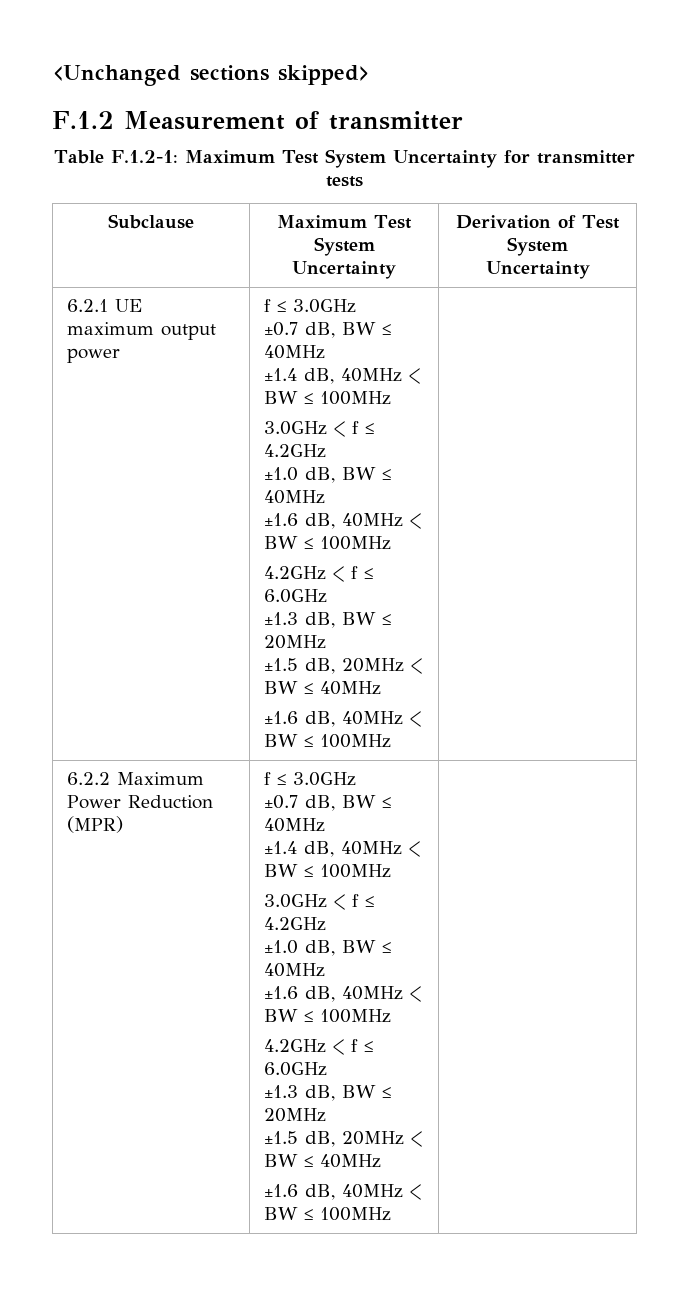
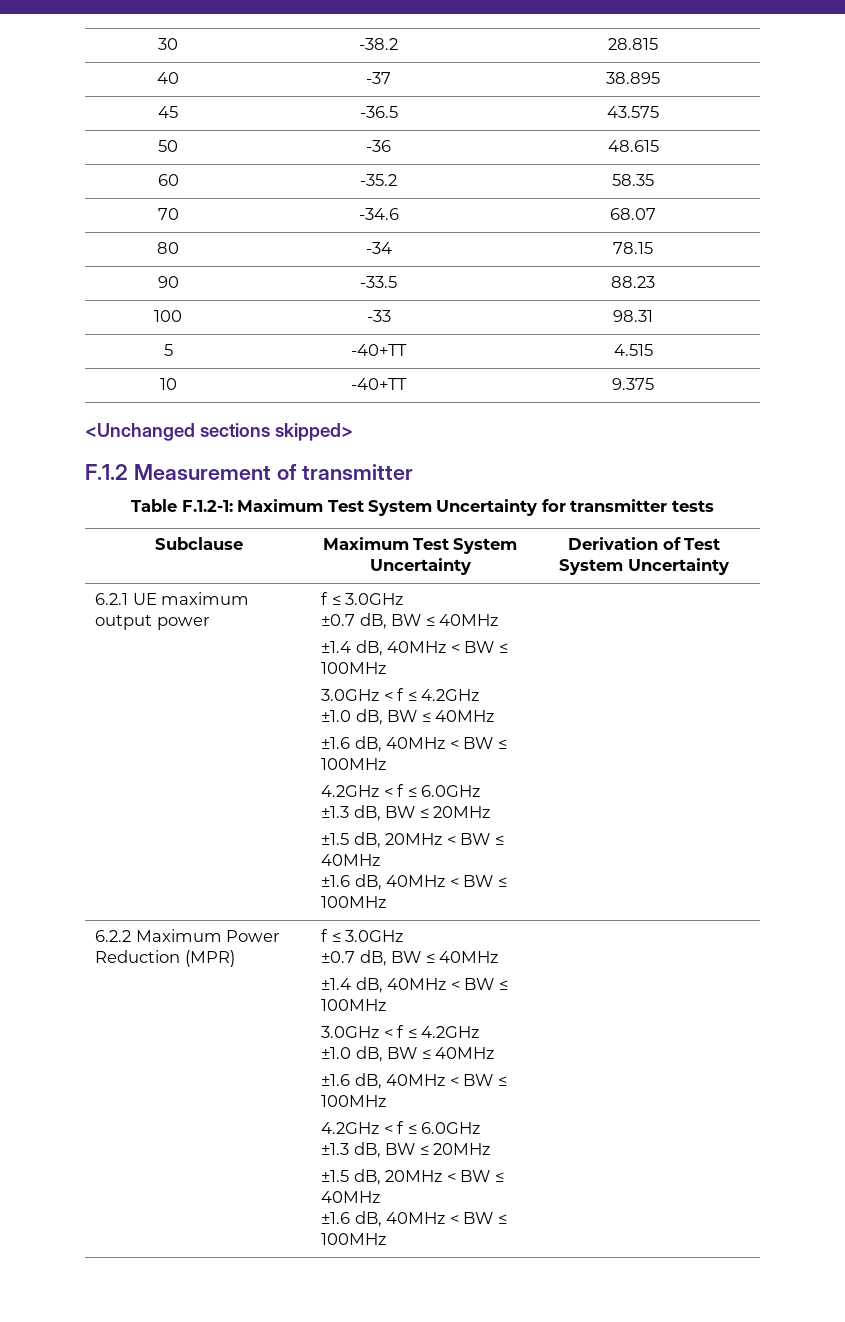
(52, 75) none -> [158,38,178,50] [359,38,398,50] [608,38,658,50] [157,72,179,84] [366,72,391,84] [606,72,660,84] [158,106,178,118] [359,106,398,118] [607,106,659,118] [158,140,178,152] [366,140,391,152] [607,140,659,152] [157,174,179,186] [360,174,397,186] [612,174,654,186] [157,208,179,220] [358,208,399,220] [610,208,656,220] [157,242,179,254] [365,242,392,254] [613,242,653,254] [157,276,179,288] [360,276,397,288] [611,276,655,288] [154,310,182,322] [366,310,391,322] [613,310,653,322] [163,344,173,356] [351,344,407,356] [613,344,653,356] [159,378,177,390] [351,378,407,390] [612,378,654,390] 30 | -38.2 | 28.815 // 40 | -37 | 38.895 // 45 | -36.5 | 43.575 // 50 | -36 | 48.615 // 60 | -35.2 | 58.35 // 70 | -34.6 | 68.07 // 80 | -34 | 78.15 // 90 | -33.5 | 88.23 // 100 | -33 | 98.31 // 5 | -40+TT | 4.515 // 10 | -40+TT | 9.375 //

